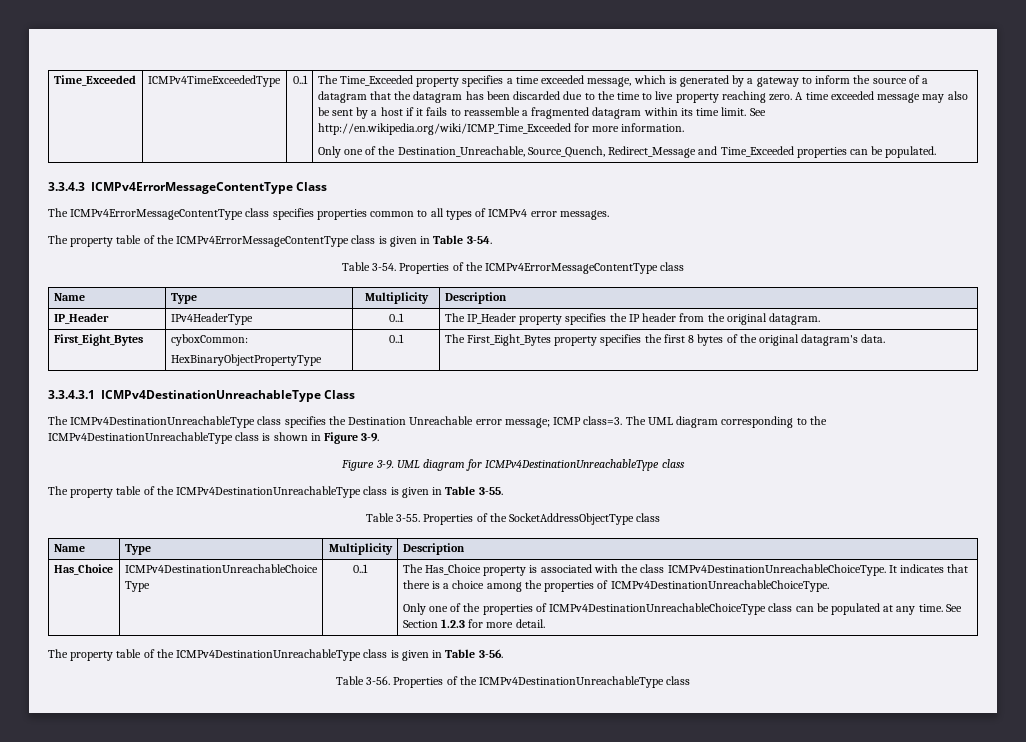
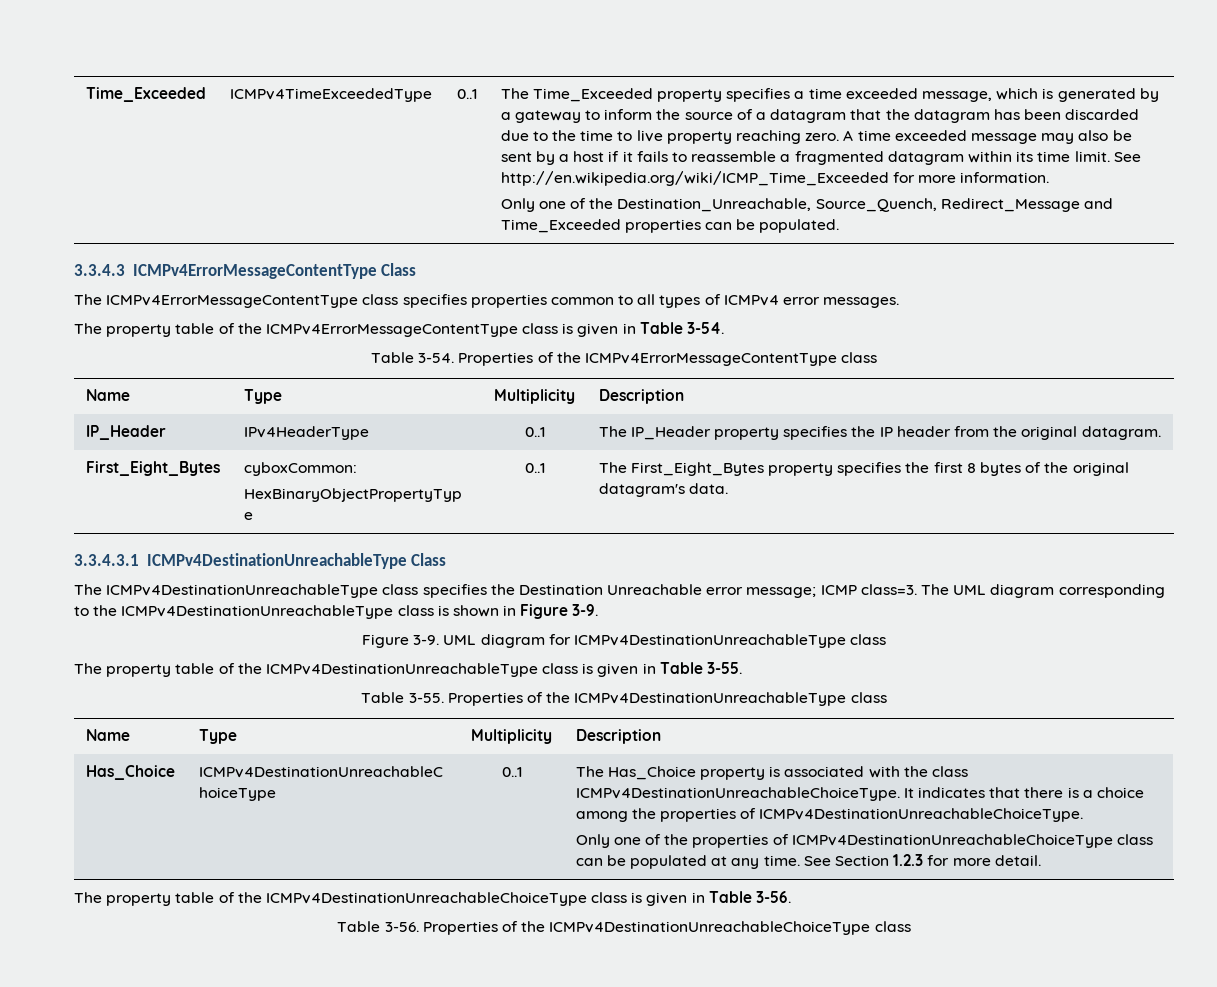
[508,513,634,525] SocketAddressObjectType -> [574,692,847,706] ICMPv4DestinationUnreachableType
[176,649,362,661] ICMPv4DestinationUnreachableType -> [265,892,587,906] ICMPv4DestinationUnreachableChoiceType
[478,676,664,688] ICMPv4DestinationUnreachableType -> [549,921,871,935] ICMPv4DestinationUnreachableChoiceType

